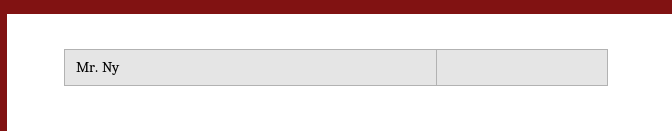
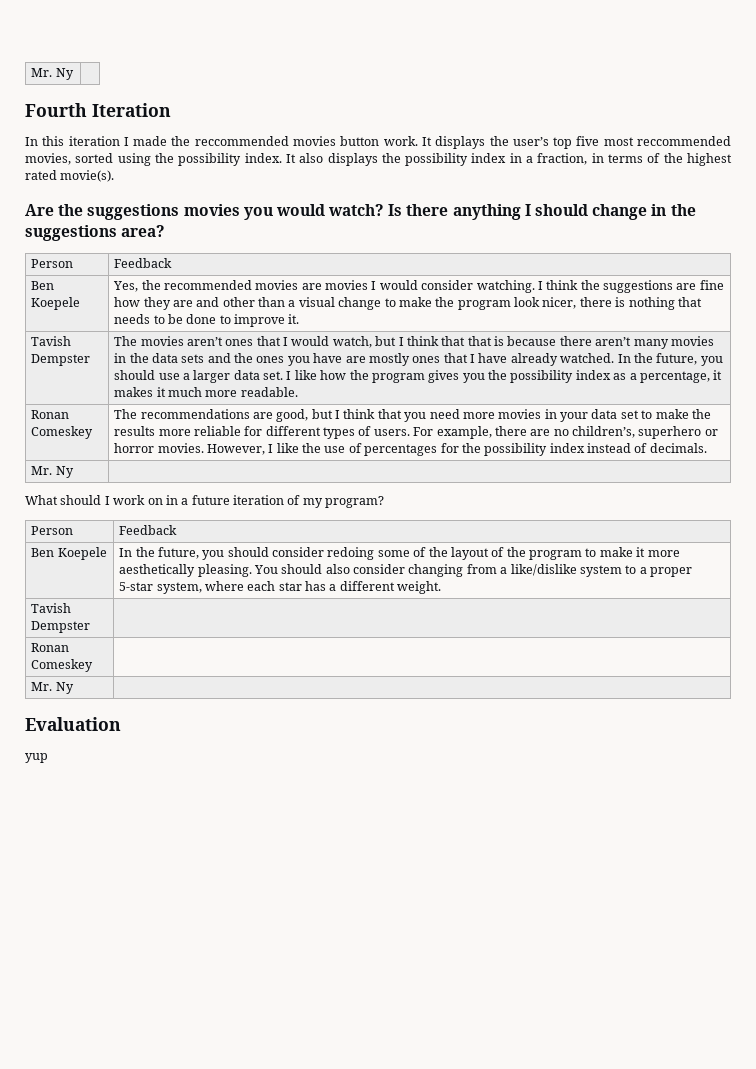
[75,62,120,75] Mr. Ny | -> [31,68,74,80] [25,103,171,117] [25,136,731,149] [25,153,732,166] [25,170,115,182] [25,204,696,220] [25,225,166,241] [31,259,74,268] [114,258,173,268] [31,281,55,290] [31,297,81,310] [113,280,724,293] [114,297,702,310] [114,314,300,327] [31,336,72,346] [31,354,91,366] [114,336,714,349] [114,353,723,366] [114,370,723,383] [114,387,298,397] [31,410,70,419] [31,426,94,439] [114,409,711,422] [114,426,718,439] [114,443,707,456] [31,466,74,478] [25,495,385,508] [31,526,74,535] [119,525,178,535] [31,547,107,560] [119,547,680,560] [119,564,693,577] [119,581,442,594] [31,603,72,613] [31,621,91,633] [31,643,70,652] [31,659,94,672] [31,682,74,694] [25,717,121,731] [25,753,48,763] Mr. Ny | // Fourth Iteration // In this iteration I made the reccommended movies button work. It displays the user’s top five most reccommended movies, sorted using the possibility index. It also displays the possibility index in a fraction, in terms of the highest rated movie(s). // Are the suggestions movies you would watch? Is there anything I should change in the suggestions area? // Person | Feedback // Ben Koepele | Yes, the recommended movies are movies I would consider watching. I think the suggestions are fine how they are and other than a visual change to make the program look nicer, there is nothing that needs to be done to improve it. // Tavish Dempster | The movies aren’t ones that I would watch, but I think that that is because there aren’t many movies in the data sets and the ones you have are mostly ones that I have already watched. In the future, you should use a larger data set. I like how the program gives you the possibility index as a percentage, it makes it much more readable. // Ronan Comeskey | The recommendations are good, but I think that you need more movies in your data set to make the results more reliable for different types of users. For example, there are no children’s, superhero or horror movies. However, I like the use of percentages for the possibility index instead of decimals. // Mr. Ny | // What should I work on in a future iteration of my program? // Person | Feedback // Ben Koepele | In the future, you should consider redoing some of the layout of the program to make it more aesthetically pleasing. You should also consider changing from a like/dislike system to a proper 5-star system, where each star has a different weight. // Tavish Dempster | // Ronan Comeskey | // Mr. Ny | // Evaluation // yup

